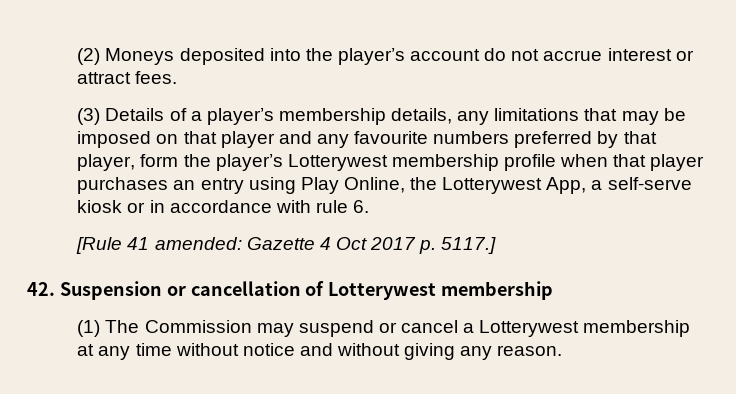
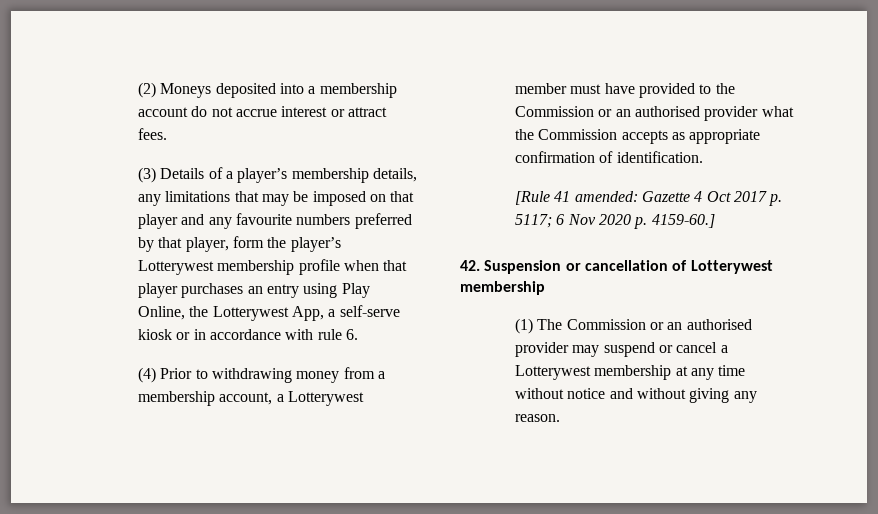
[305,48,405,65] the player’s -> [308,83,397,98] a membership
(370, 206) none -> [137,367,385,383] [137,391,364,406] [514,83,735,98] [514,106,794,121] [514,129,761,144] [514,151,703,163] // (4) Prior to withdrawing money from a membership account, a Lotterywest member must have provided to the Commission or an authorised provider what the Commission accepts as appropriate confirmation of identification.
[441,237,497,254] 5117.] -> [514,214,715,229] 5117; 6 Nov 2020 p. 4159-60.]
(252, 326) none -> [649,319,752,330] [514,342,569,357] or an authorised provider

